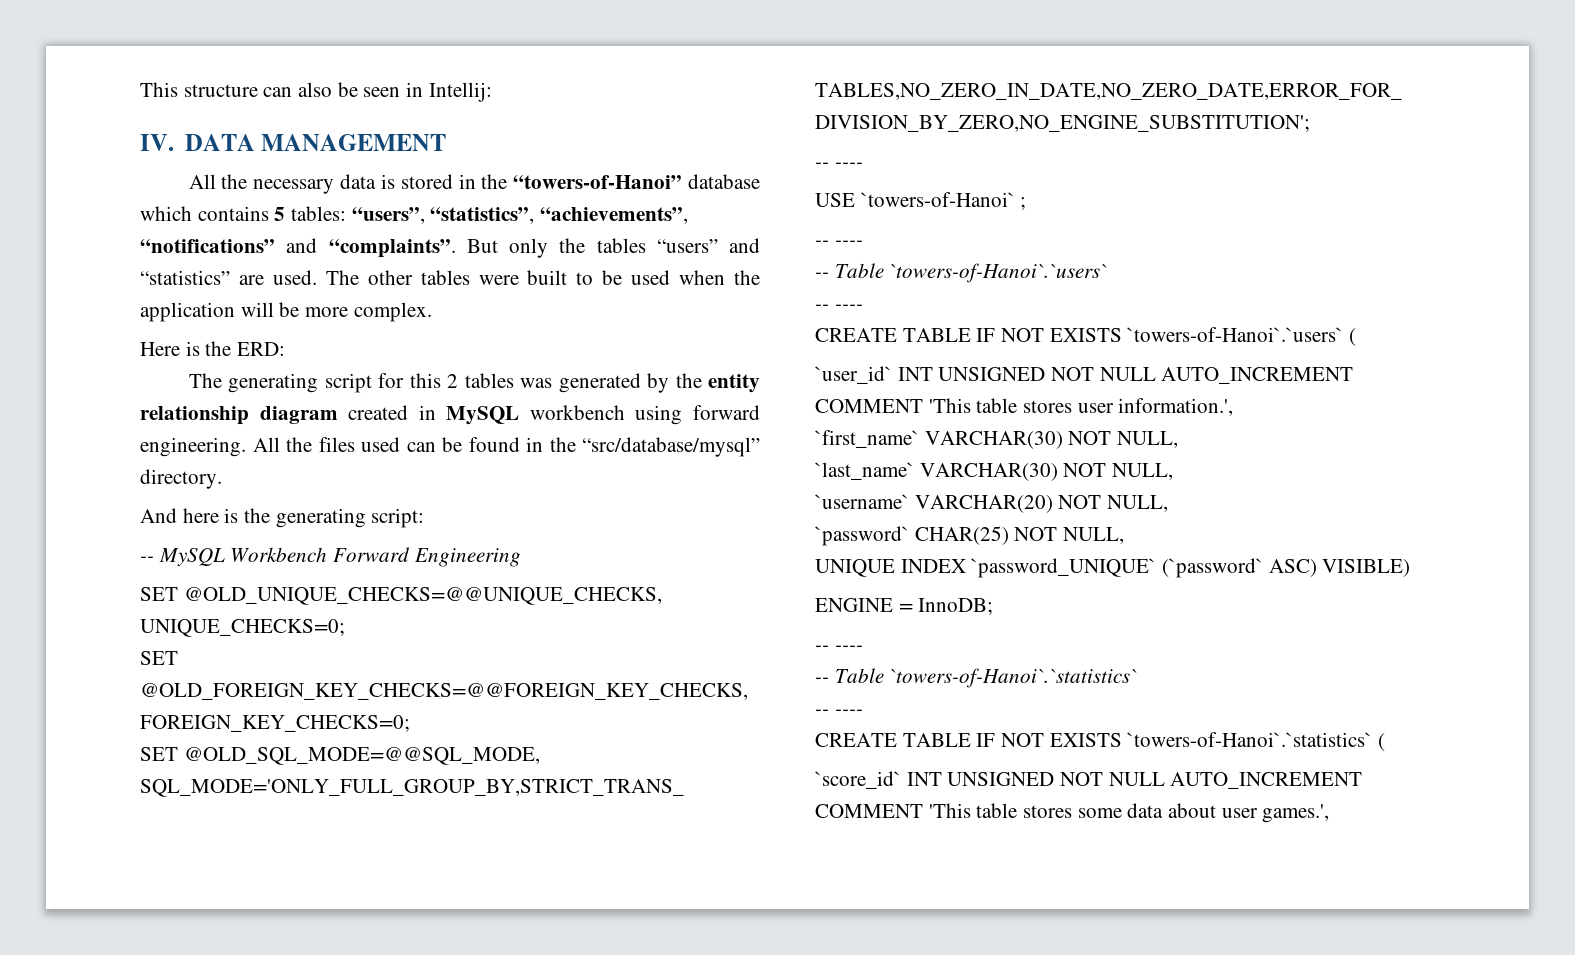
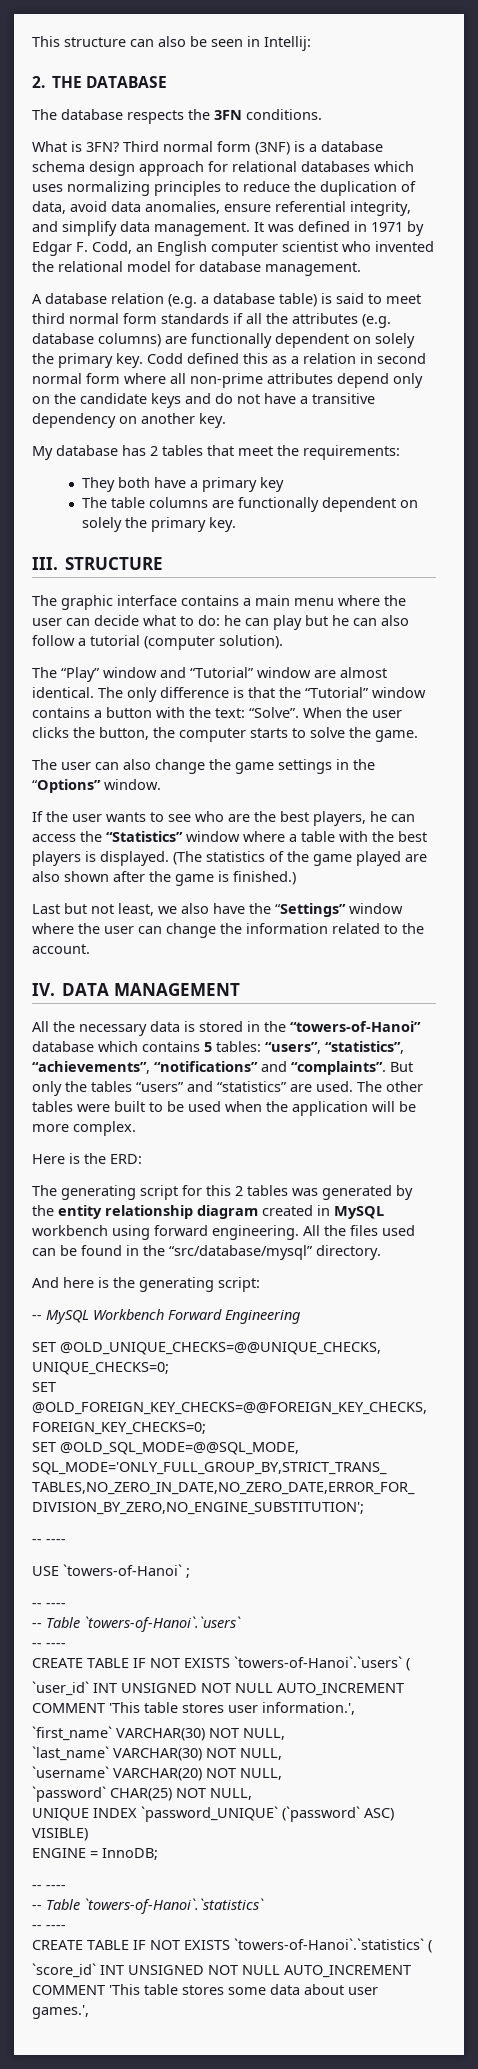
(492, 92) none -> [32,76,168,88] [32,109,322,124] [32,141,383,155] [32,161,414,176] [32,181,416,196] [32,201,411,216] [32,221,424,236] [32,241,434,256] [32,261,361,276] [32,293,421,308] [32,313,391,328] [32,333,415,348] [32,353,426,368] [32,373,423,388] [32,393,375,408] [32,413,226,428] [32,445,400,460] [82,477,285,492] [82,497,419,512] [82,517,237,532] [32,557,164,570] [32,595,406,610] [32,615,409,630] [32,635,283,650] [32,667,387,682] [32,687,426,702] [32,707,402,718] [32,727,418,742] [32,759,375,774] [32,779,161,793] [32,811,415,826] [32,831,427,842] [32,851,427,866] [32,871,296,886] [32,903,403,917] [32,923,424,938] [32,944,90,954] // 2. THE DATABASE // The database respects the 3FN conditions. // What is 3FN? Third normal form (3NF) is a database schema design approach for relational databases which uses normalizing principles to reduce the duplication of data, avoid data anomalies, ensure referential integrity, and simplify data management. It was defined in 1971 by Edgar F. Codd, an English computer scientist who invented the relational model for database management. // A database relation (e.g. a database table) is said to meet third normal form standards if all the attributes (e.g. database columns) are functionally dependent on solely the primary key. Codd defined this as a relation in second normal form where all non-prime attributes depend only on the candidate keys and do not have a transitive dependency on another key. // My database has 2 tables that meet the requirements: // They both have a primary key // The table columns are functionally dependent on solely the primary key. // III. STRUCTURE // The graphic interface contains a main menu where the user can decide what to do: he can play but he can also follow a tutorial (computer solution). // The “Play” window and “Tutorial” window are almost identical. The only difference is that the “Tutorial” window contains a button with the text: “Solve”. When the user clicks the button, the computer starts to solve the game. // The user can also change the game settings in the “Options” window. // If the user wants to see who are the best players, he can access the “Statistics” window where a table with the best players is displayed. (The statistics of the game played are also shown after the game is finished.) // Last but not least, we also have the “Settings” window where the user can change the information related to the account.

